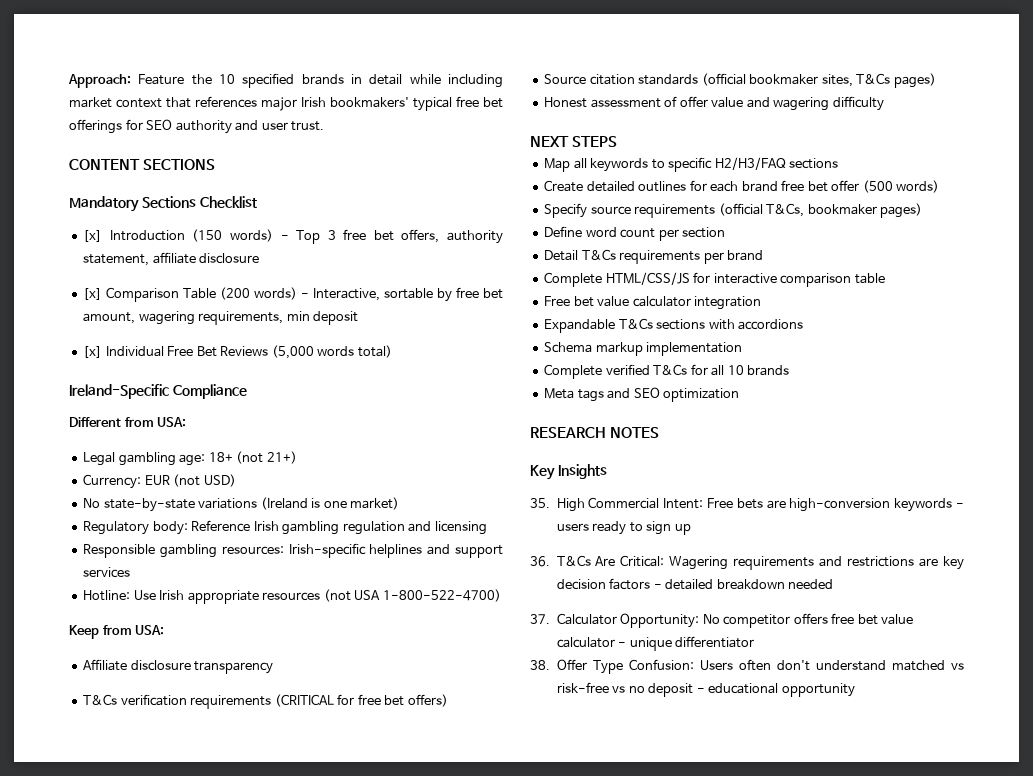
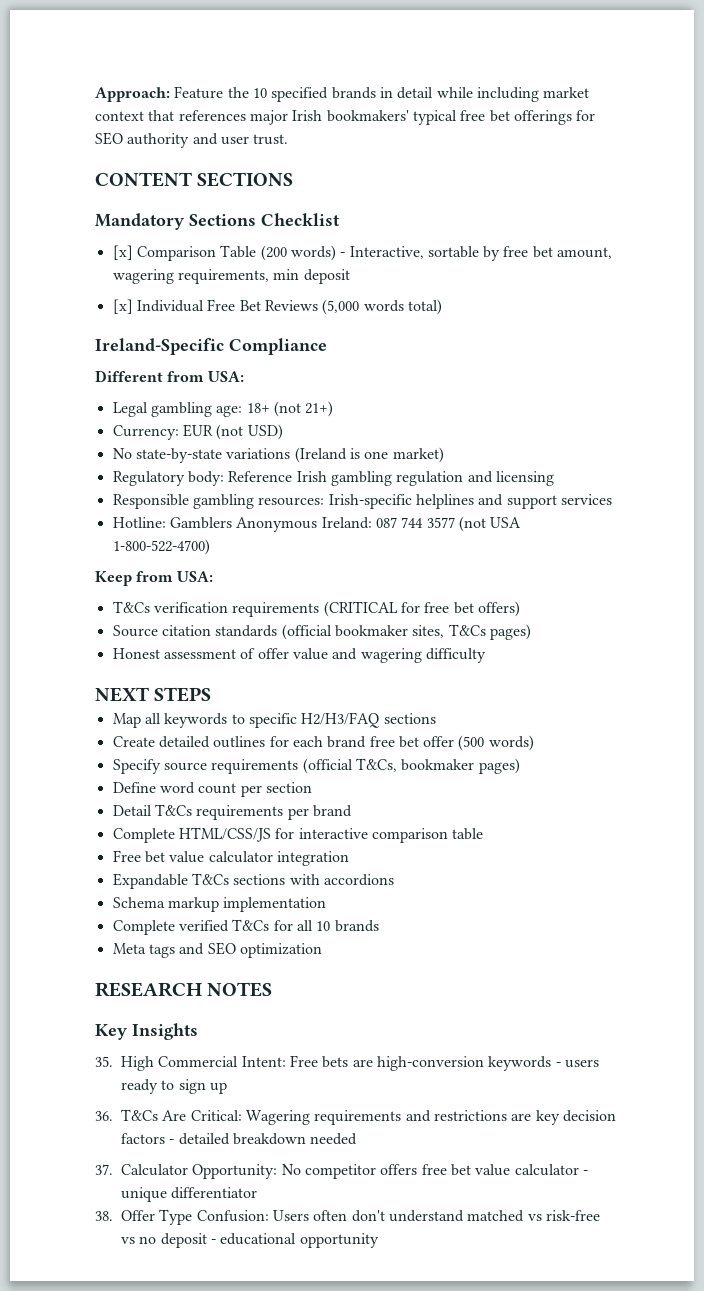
[83,229,503,244] [83,252,260,266] // [x] Introduction (150 words) - Top 3 free bet offers, authority statement, affiliate disclosure -> (340, 219) none
[133,590,321,604] Use Irish appropriate resources -> [169,517,455,532] Gamblers Anonymous Ireland: 087 744 3577
[83,659,274,674] // Affiliate disclosure transparency -> (213, 576) none

